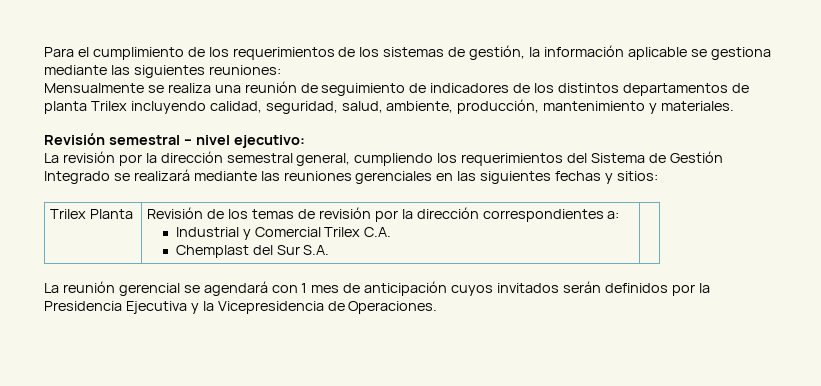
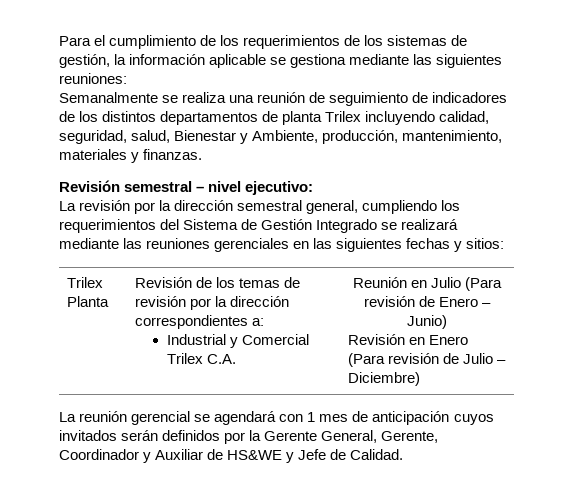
[44,83,144,93] Mensualmente -> [59,92,158,103] Semanalmente
[386,99,735,114] ambiente, producción, mantenimiento y materiales. -> [174,130,503,144] [59,149,203,163] Bienestar y Ambiente, producción, mantenimiento, materiales y finanzas.
[175,245,330,258] // Chemplast del Sur S.A. | -> [352,277,503,291] [363,296,492,307] [407,315,447,329] [347,334,468,345] [347,353,506,367] [347,372,420,386] | Reunión en Julio (Para revisión de Enero – Junio) // Revisión en Enero (Para revisión de Julio – Diciembre)
[44,301,438,314] Presidencia Ejecutiva y la Vicepresidencia de Operaciones. -> [264,430,439,443] [59,449,404,463] Gerente General, Gerente, Coordinador y Auxiliar de HS&WE y Jefe de Calidad.

